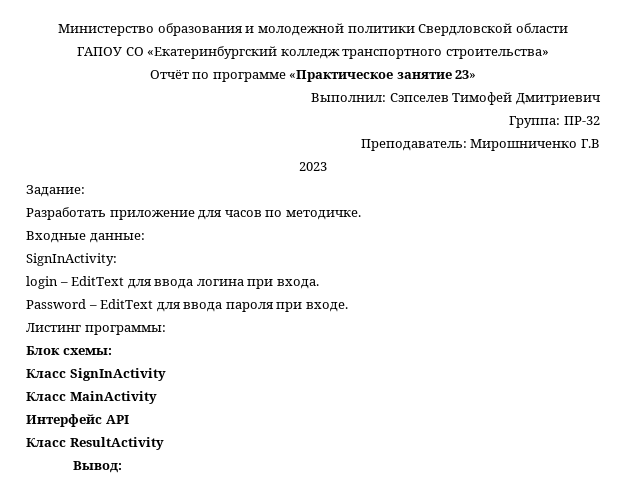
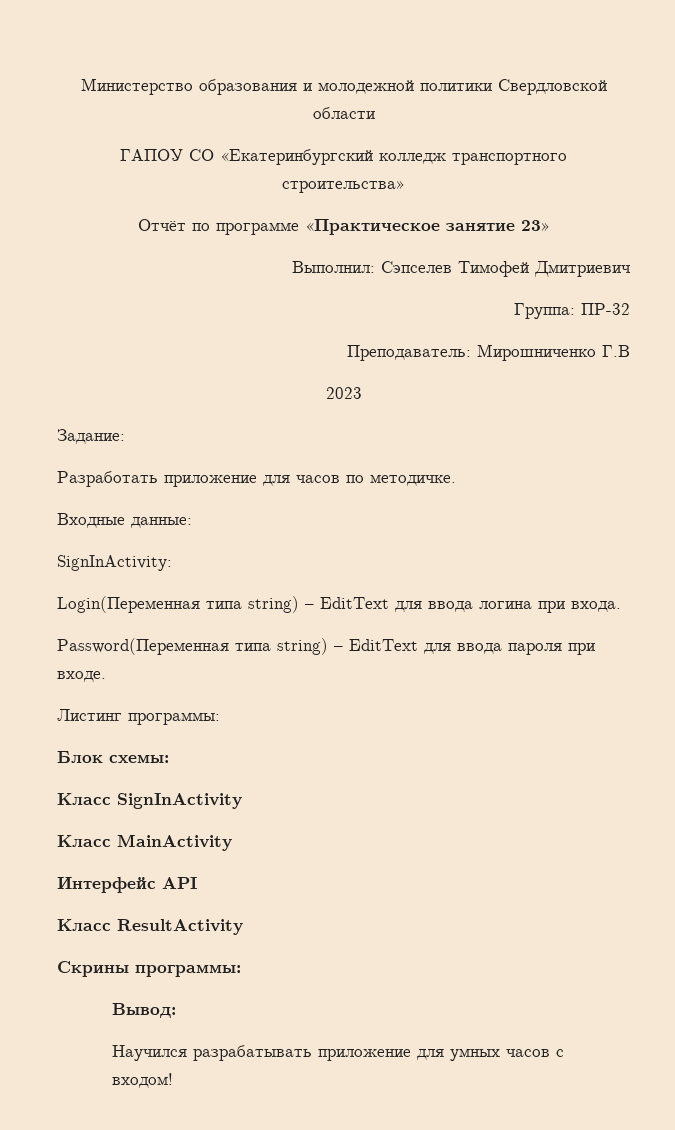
[26,276,58,289] login -> [57,596,299,613] Login(Переменная типа string)
[26,299,86,309] Password -> [57,638,328,655] Password(Переменная типа string)
(164, 443) none -> [57,961,241,977] // Скрины программы:
(122, 467) none -> [112,1045,565,1061] [112,1073,174,1088] // Научился разрабатывать приложение для умных часов с входом!

